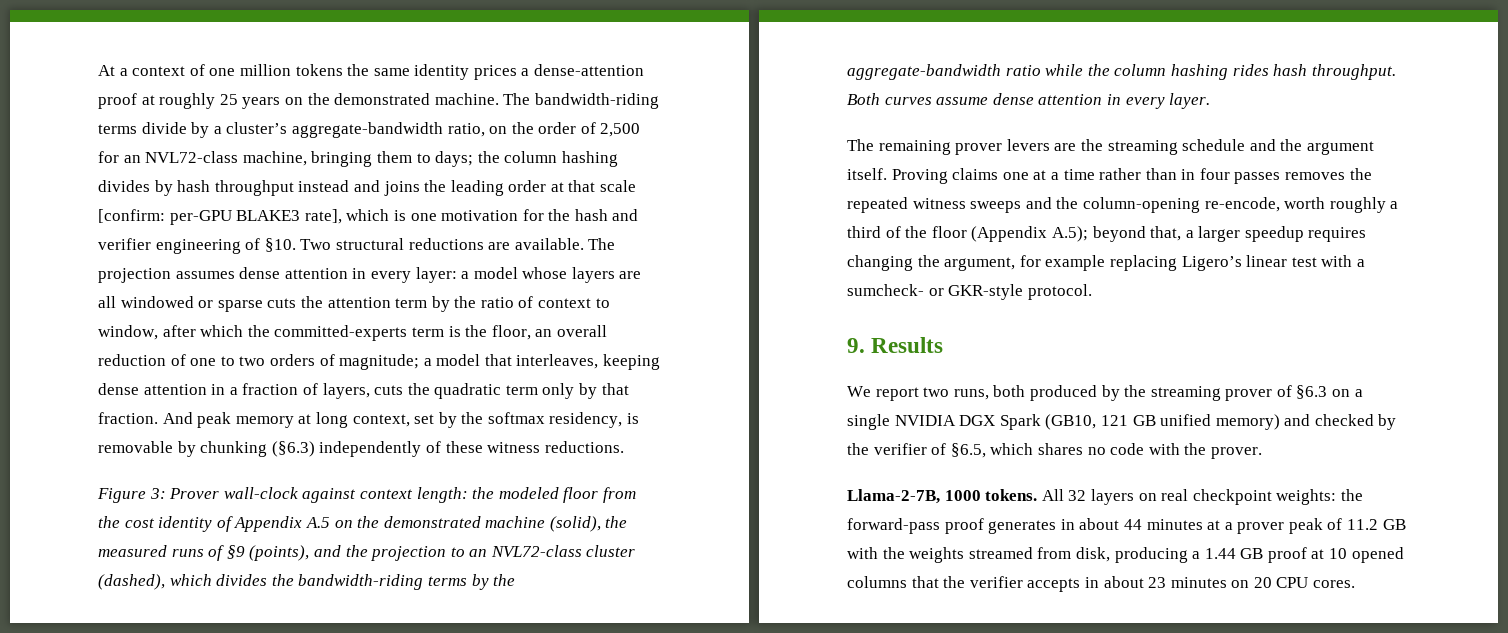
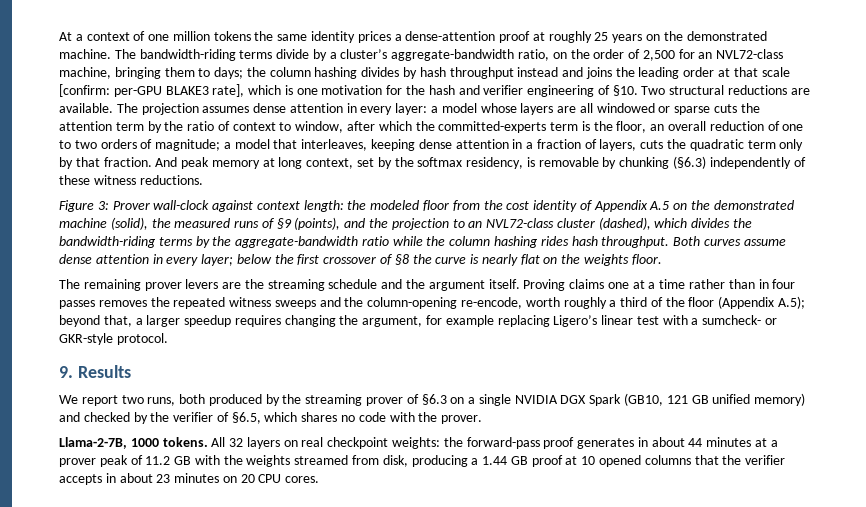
[1169,93,1211,109] layer. -> [201,254,662,266] layer; below the first crossover of §8 the curve is nearly flat on the weights floor.

